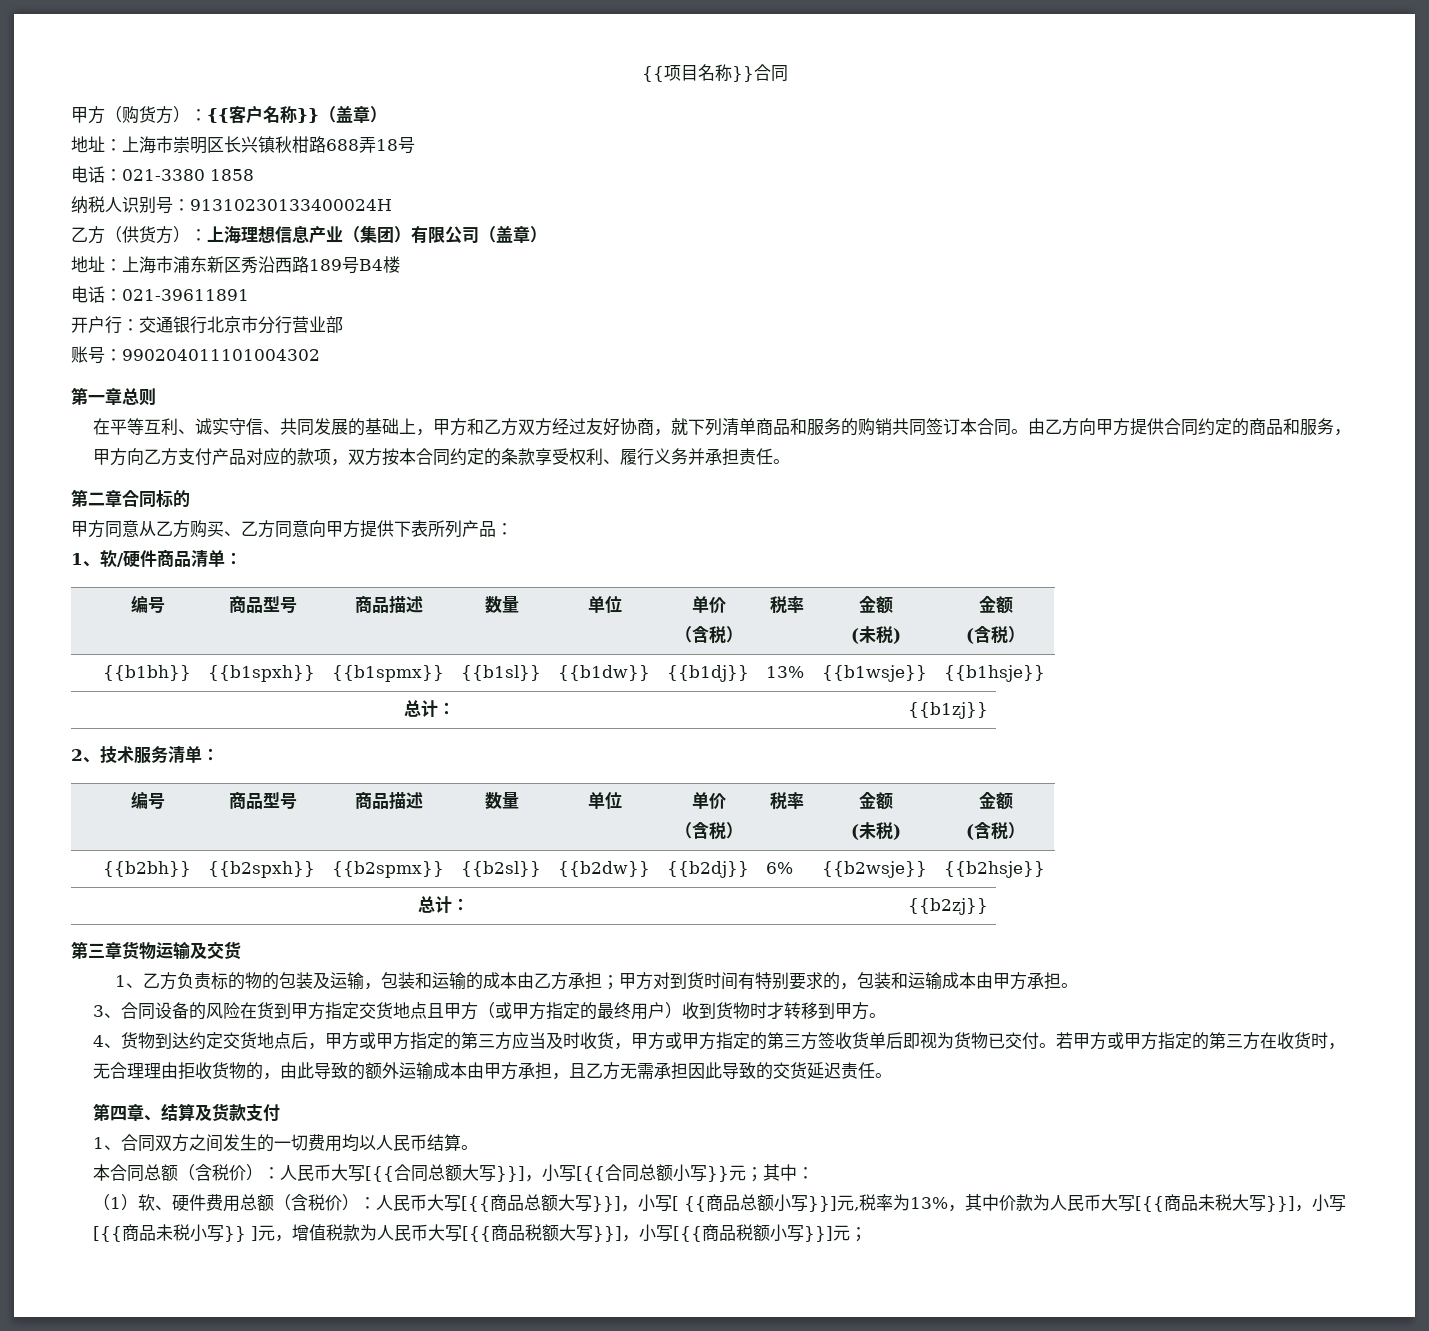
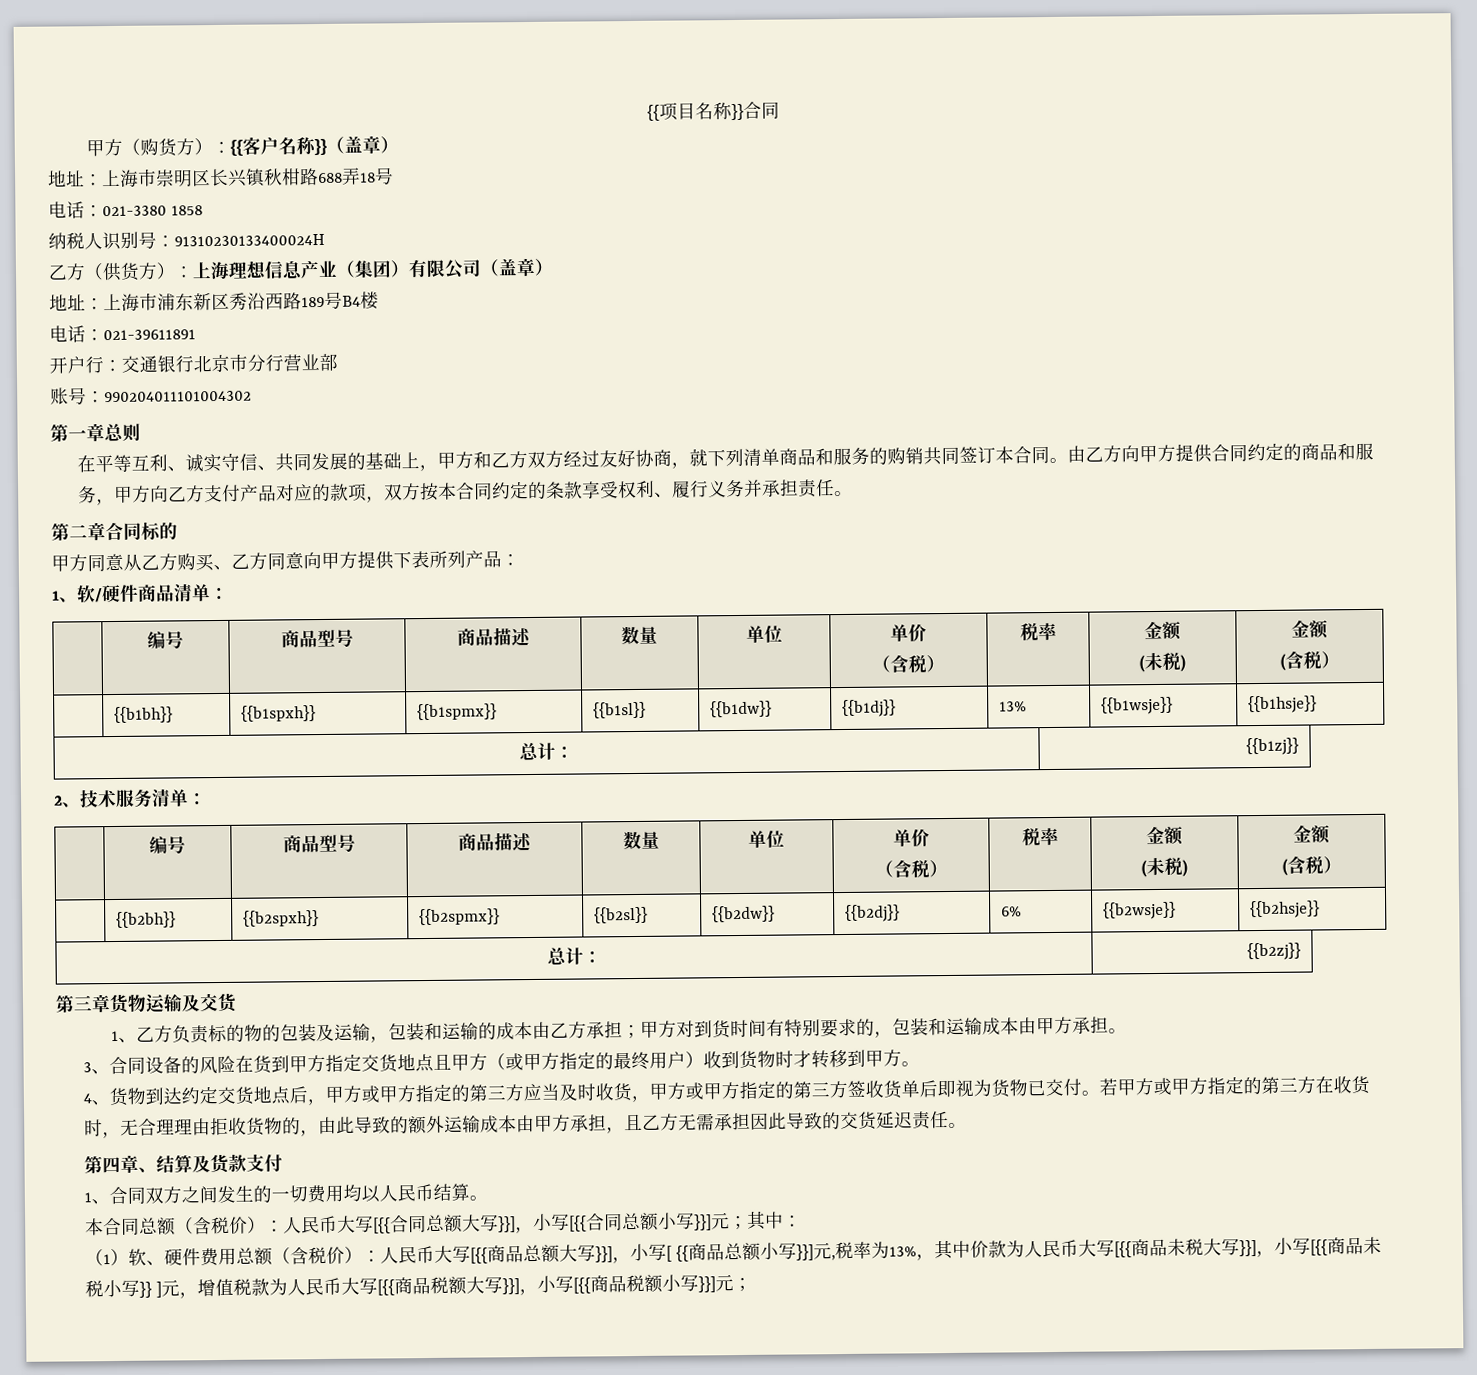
[707,1166,730,1182] }} -> [694,1214,713,1231] }}]

